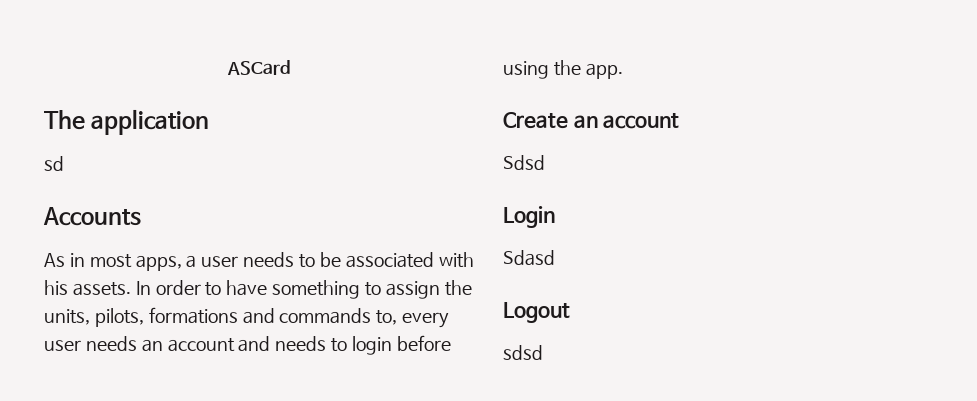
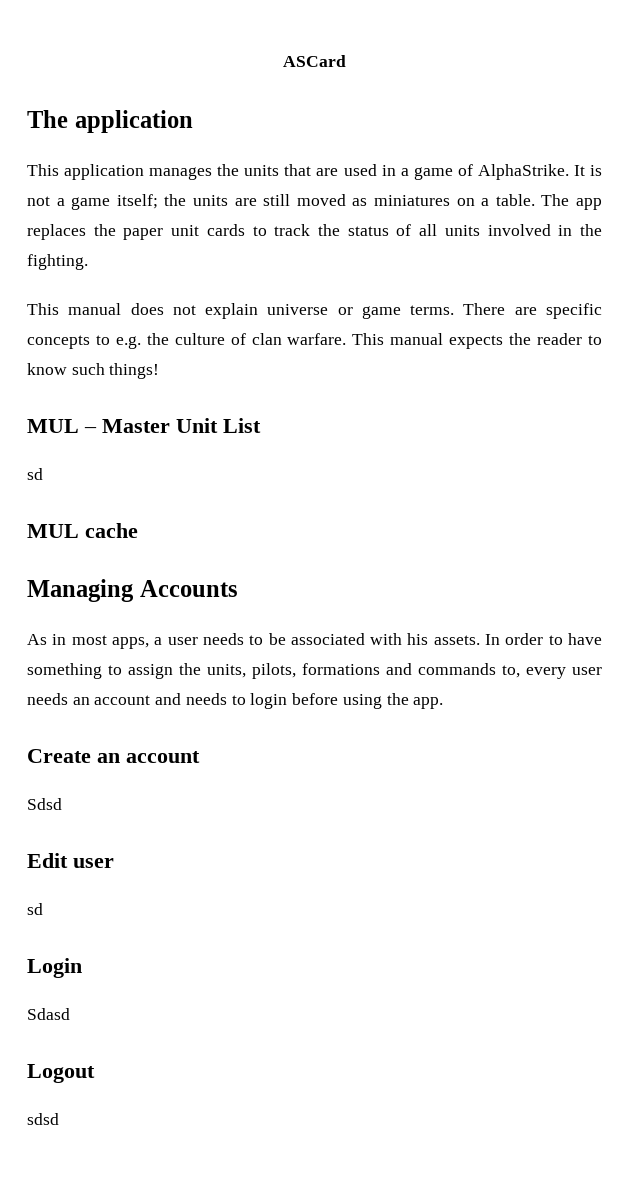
[44,156,64,171] sd // -> [27,164,602,180] [27,194,603,210] [27,224,602,240] [27,254,88,270] [27,303,602,319] [27,333,602,349] [27,363,160,379] [27,418,261,433] [27,468,43,480] [27,523,138,538] [27,579,134,602] This application manages the units that are used in a game of AlphaStrike. It is not a game itself; the units are still moved as miniatures on a table. The app replaces the paper unit cards to track the status of all units involved in the fighting. // This manual does not explain universe or game terms. There are specific concepts to e.g. the culture of clan warfare. This manual expects the reader to know such things! // MUL – Master Unit List // sd // MUL cache // Managing
(545, 162) none -> [27,853,114,868] [27,903,43,915] // Edit user // sd

